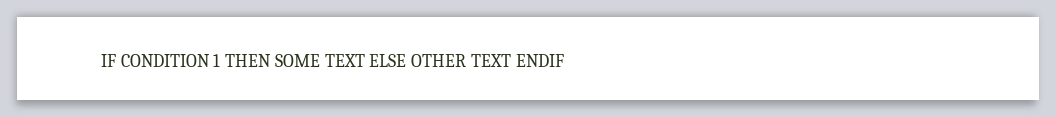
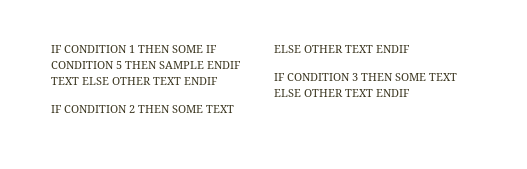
[324,54,564,67] TEXT ELSE OTHER TEXT ENDIF -> [206,45,217,53] [51,61,241,69] [51,77,218,85] [51,105,234,113] [274,45,410,53] [274,73,457,81] [274,89,410,97] IF CONDITION 5 THEN SAMPLE ENDIF TEXT ELSE OTHER TEXT ENDIF // IF CONDITION 2 THEN SOME TEXT ELSE OTHER TEXT ENDIF // IF CONDITION 3 THEN SOME TEXT ELSE OTHER TEXT ENDIF

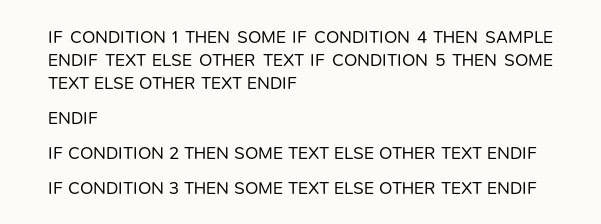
[116,61,122,69] 5 -> [416,31,427,43] 4
(181, 81) none -> [310,54,553,67] [48,77,297,89] IF CONDITION 5 THEN SOME TEXT ELSE OTHER TEXT ENDIF //

